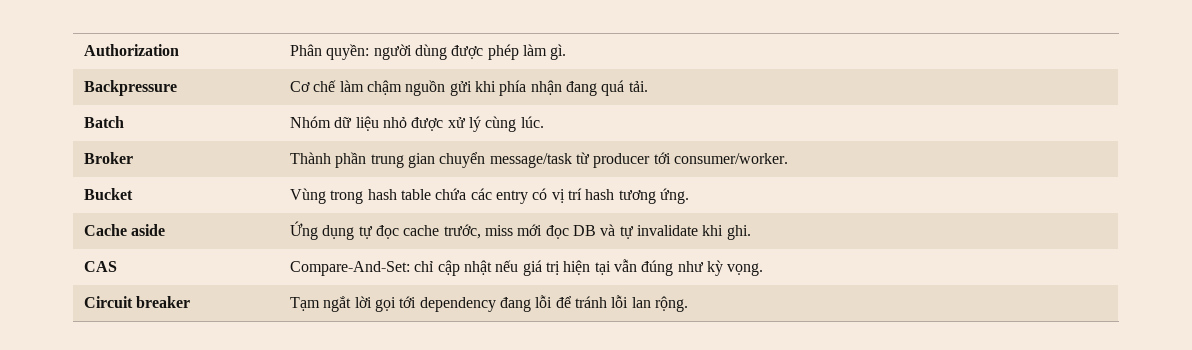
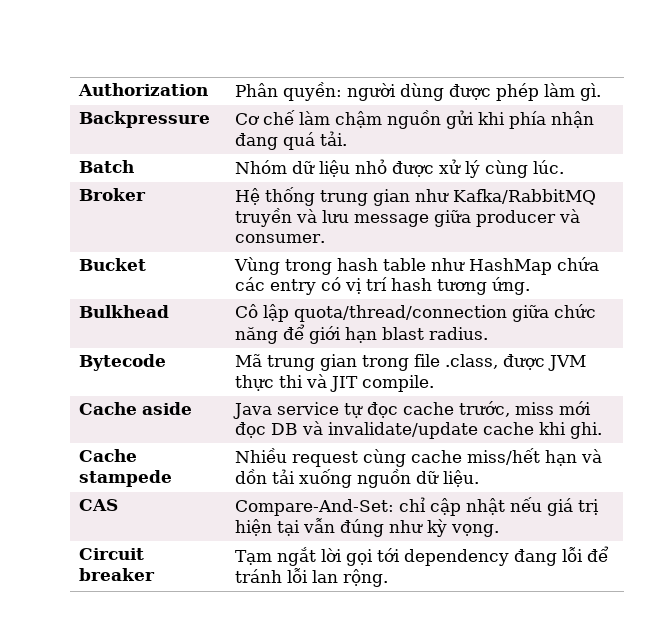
[290,152,789,168] Thành phần trung gian chuyển message/task từ producer tới consumer/worker. -> [234,187,596,206] [234,208,580,227] [234,234,325,243] Hệ thống trung gian như Kafka/RabbitMQ truyền và lưu message giữa producer và consumer.
(432, 194) none -> [430,258,552,275] như HashMap
(689, 196) none -> [78,305,169,318] [234,304,596,322] [234,324,488,344] [78,354,166,371] [234,354,586,371] [234,374,434,392] // Bulkhead | Cô lập quota/thread/connection giữa chức năng để giới hạn blast radius. // Bytecode | Mã trung gian trong file .class, được JVM thực thi và JIT compile.
[290,221,355,240] Ứng dụng -> [232,402,339,419] Java service
[619,225,698,239] tự invalidate -> [327,422,534,439] invalidate/update cache
(751, 232) none -> [78,449,137,462] [78,470,172,487] [234,448,602,467] [234,469,479,488] // Cache stampede | Nhiều request cùng cache miss/hết hạn và dồn tải xuống nguồn dữ liệu.

